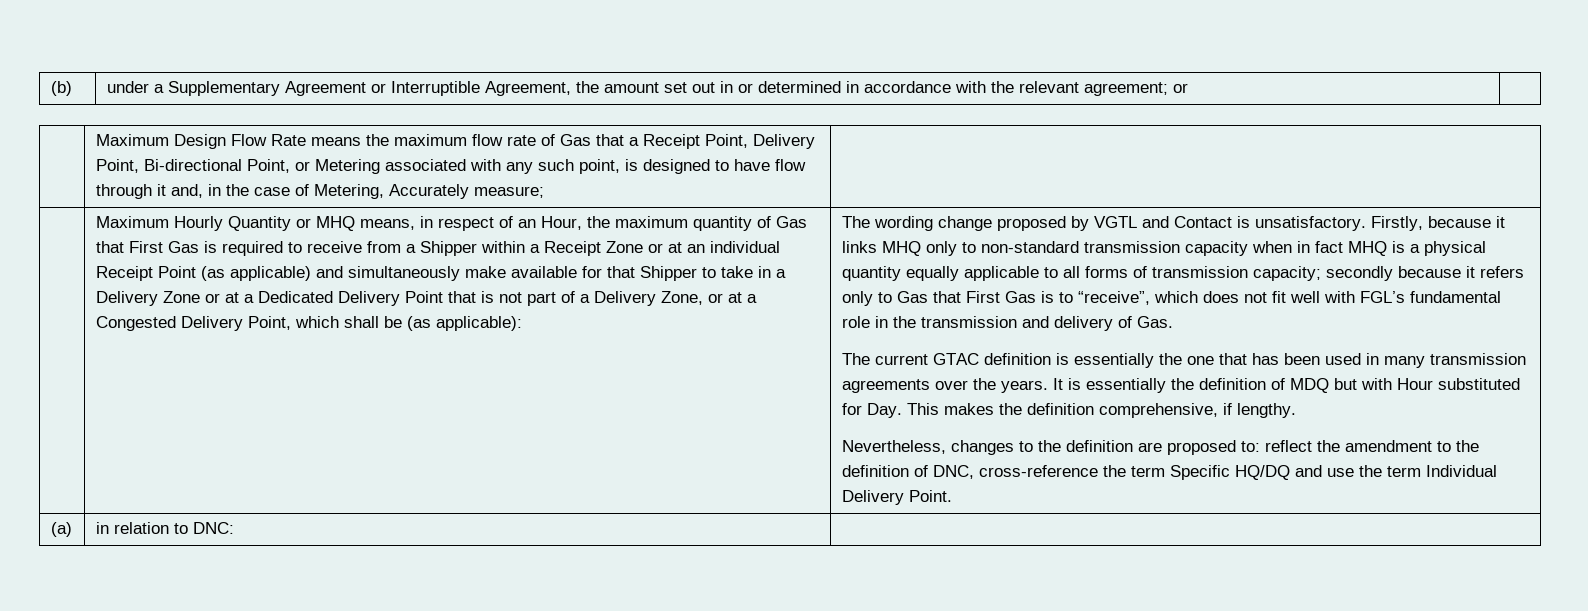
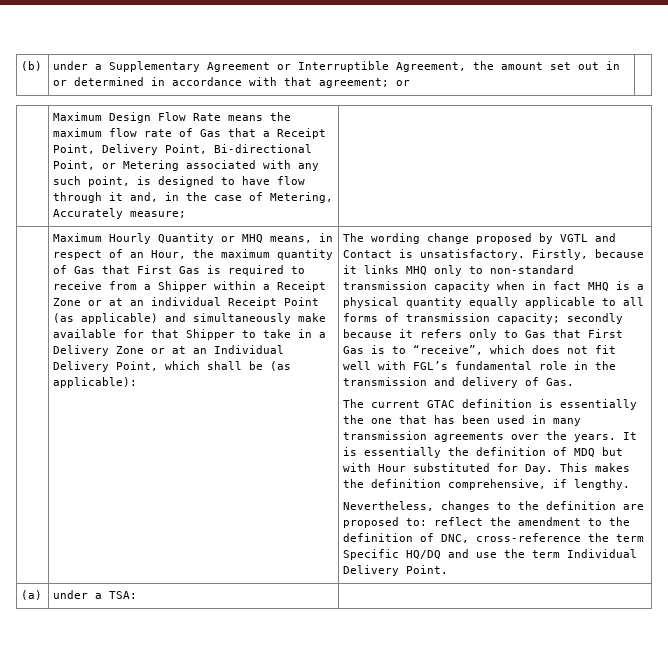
[990,81,1079,93] the relevant -> [284,77,313,86] that
[243,291,757,306] [95,316,176,331] a Dedicated Delivery Point that is not part of a Delivery Zone, or at a Congested -> [193,345,285,354] an Individual
[95,522,234,534] in relation to DNC: -> [53,590,138,599] under a TSA:

